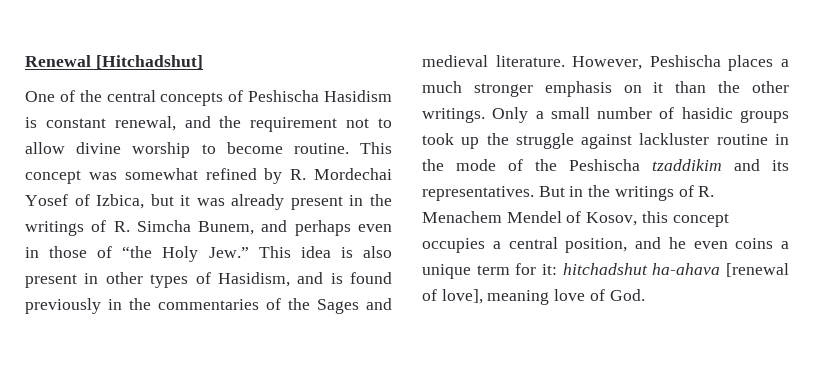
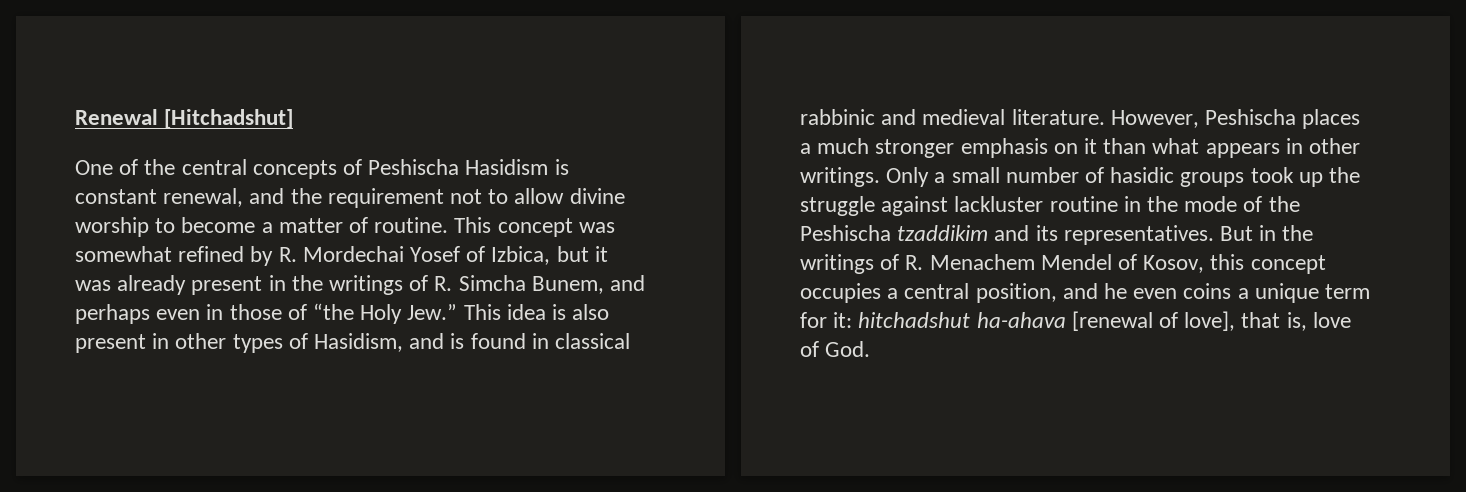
(283, 148) none -> [261,217,369,233] a matter of
[25,298,359,314] previously in the commentaries of the Sages -> [531,333,631,349] [800,109,875,125] in classical rabbinic
[718,81,741,93] the -> [1152,138,1303,158] what appears in
[487,290,550,305] meaning -> [1241,312,1307,331] that is,

